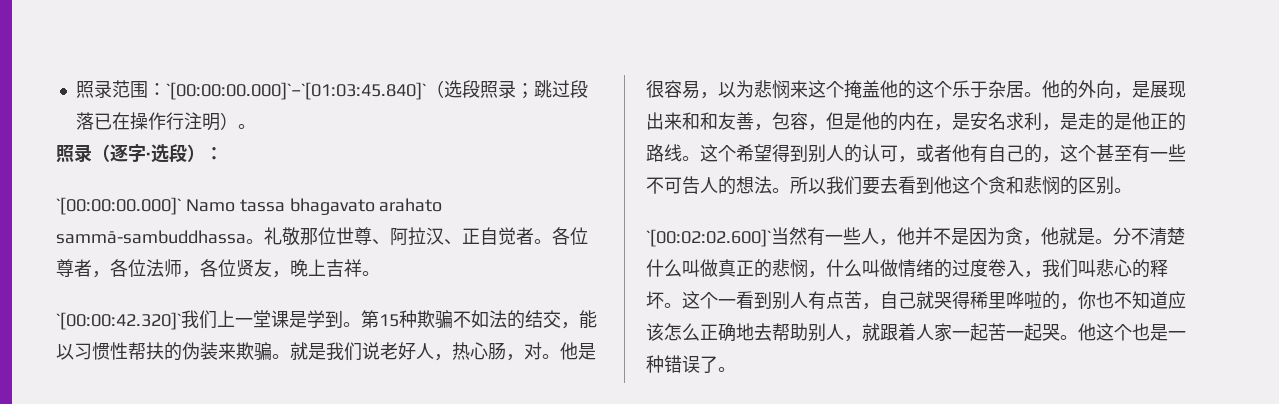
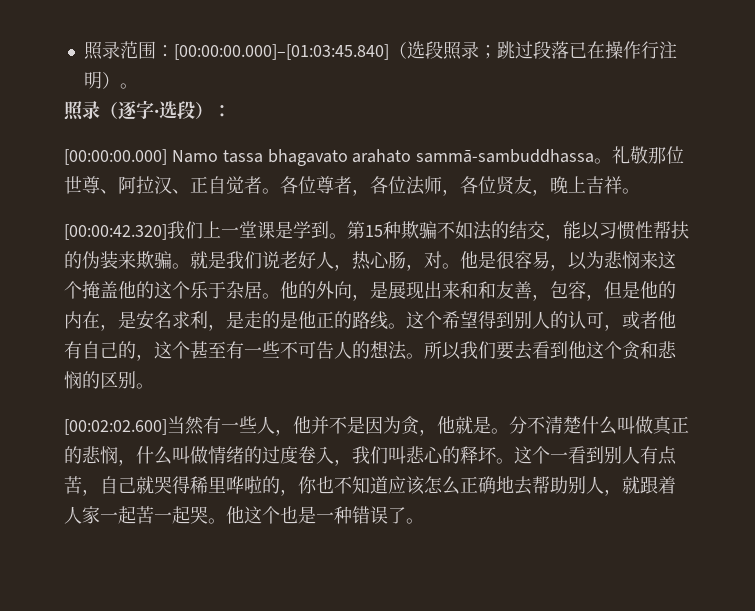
[165,82,426,100] `[00:00:00.000]`–`[01:03:45.840]` -> [173,44,389,60] [00:00:00.000]–[01:03:45.840]
[56,197,181,215] `[00:00:00.000]` -> [64,149,167,165] [00:00:00.000]
[56,312,181,330] `[00:00:42.320]` -> [64,224,167,240] [00:00:42.320]
[646,229,771,247] `[00:02:02.600]` -> [64,419,167,435] [00:02:02.600]

